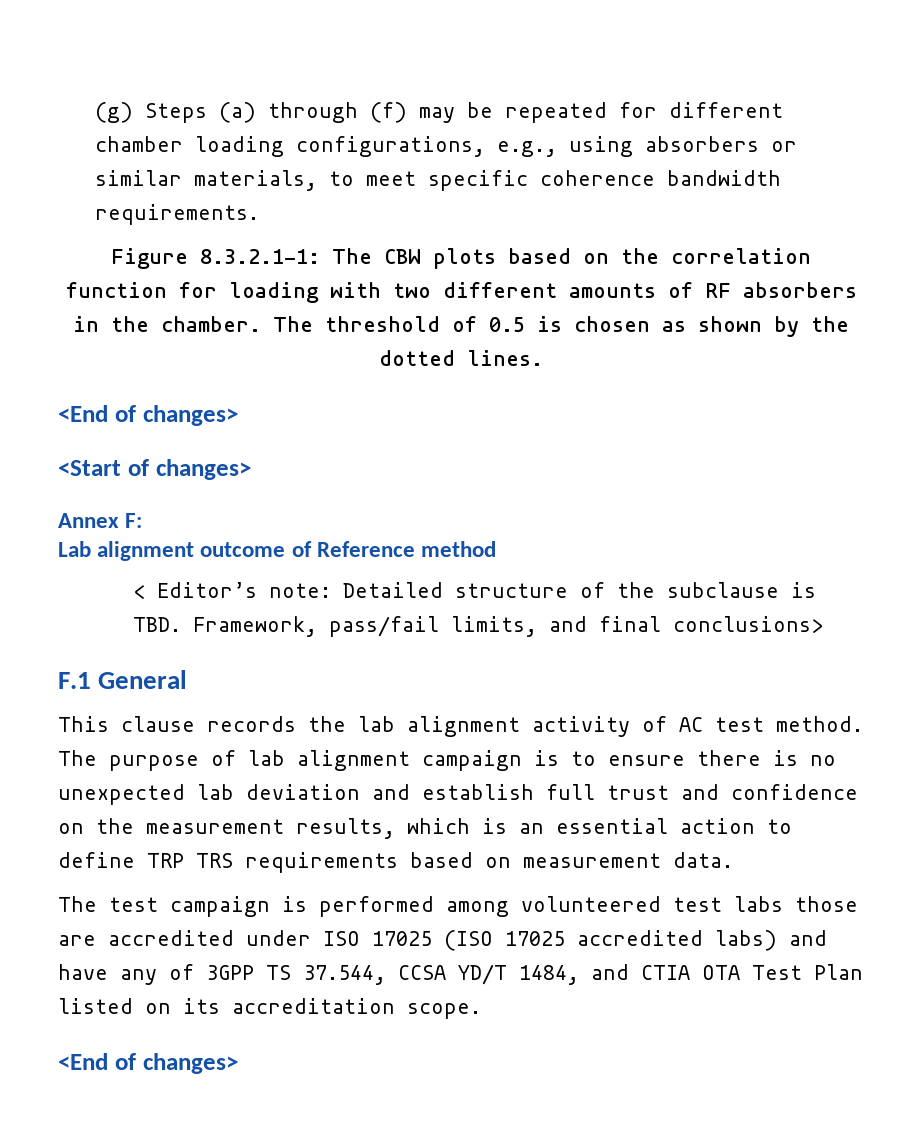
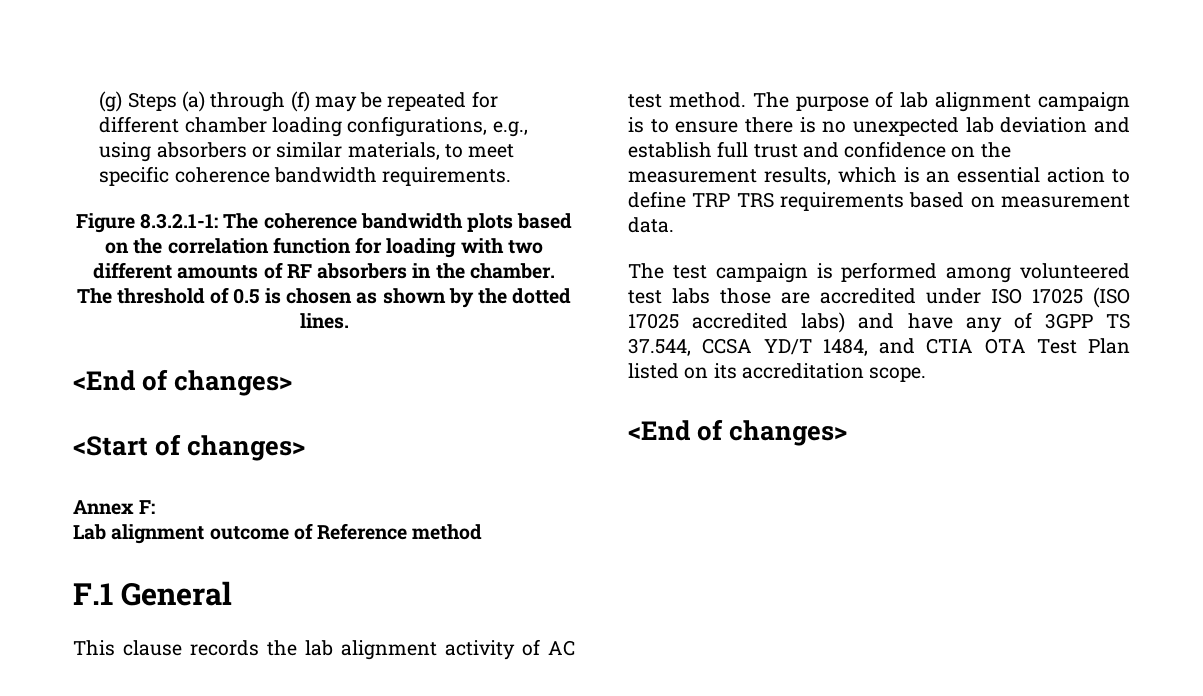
[384,249,421,264] CBW -> [263,213,463,229] coherence bandwidth
[132,582,816,599] [132,616,823,637] // < Editor’s note: Detailed structure of the subclause is TBD. Framework, pass/fail limits, and final conclusions> -> (483, 532) none

